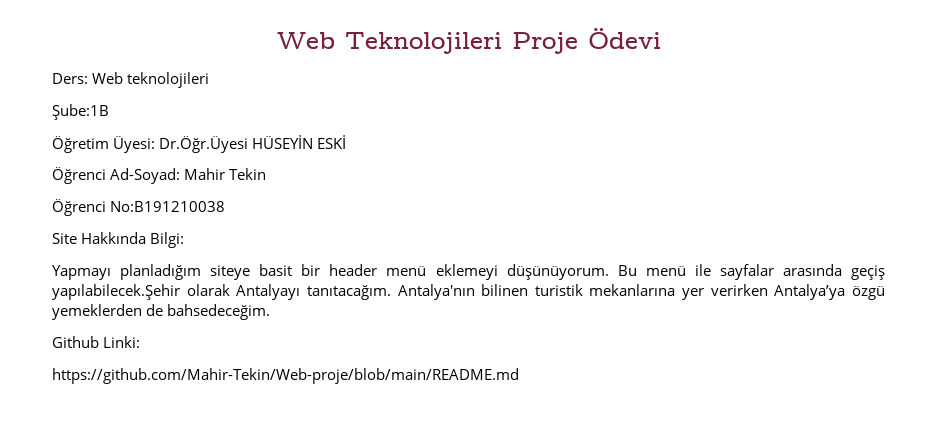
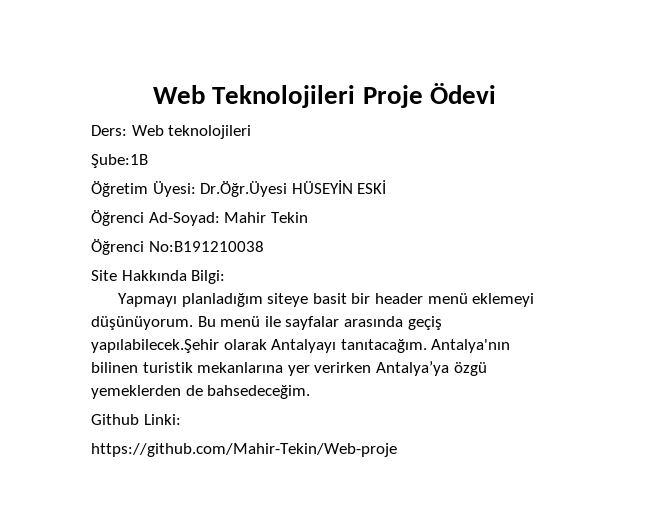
[52,368,519,384] https://github.com/Mahir-Tekin/Web-proje/blob/main/README.md -> [91,443,397,457] https://github.com/Mahir-Tekin/Web-proje

